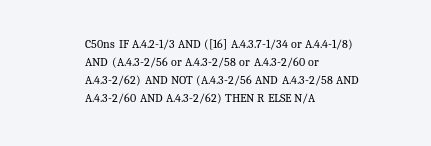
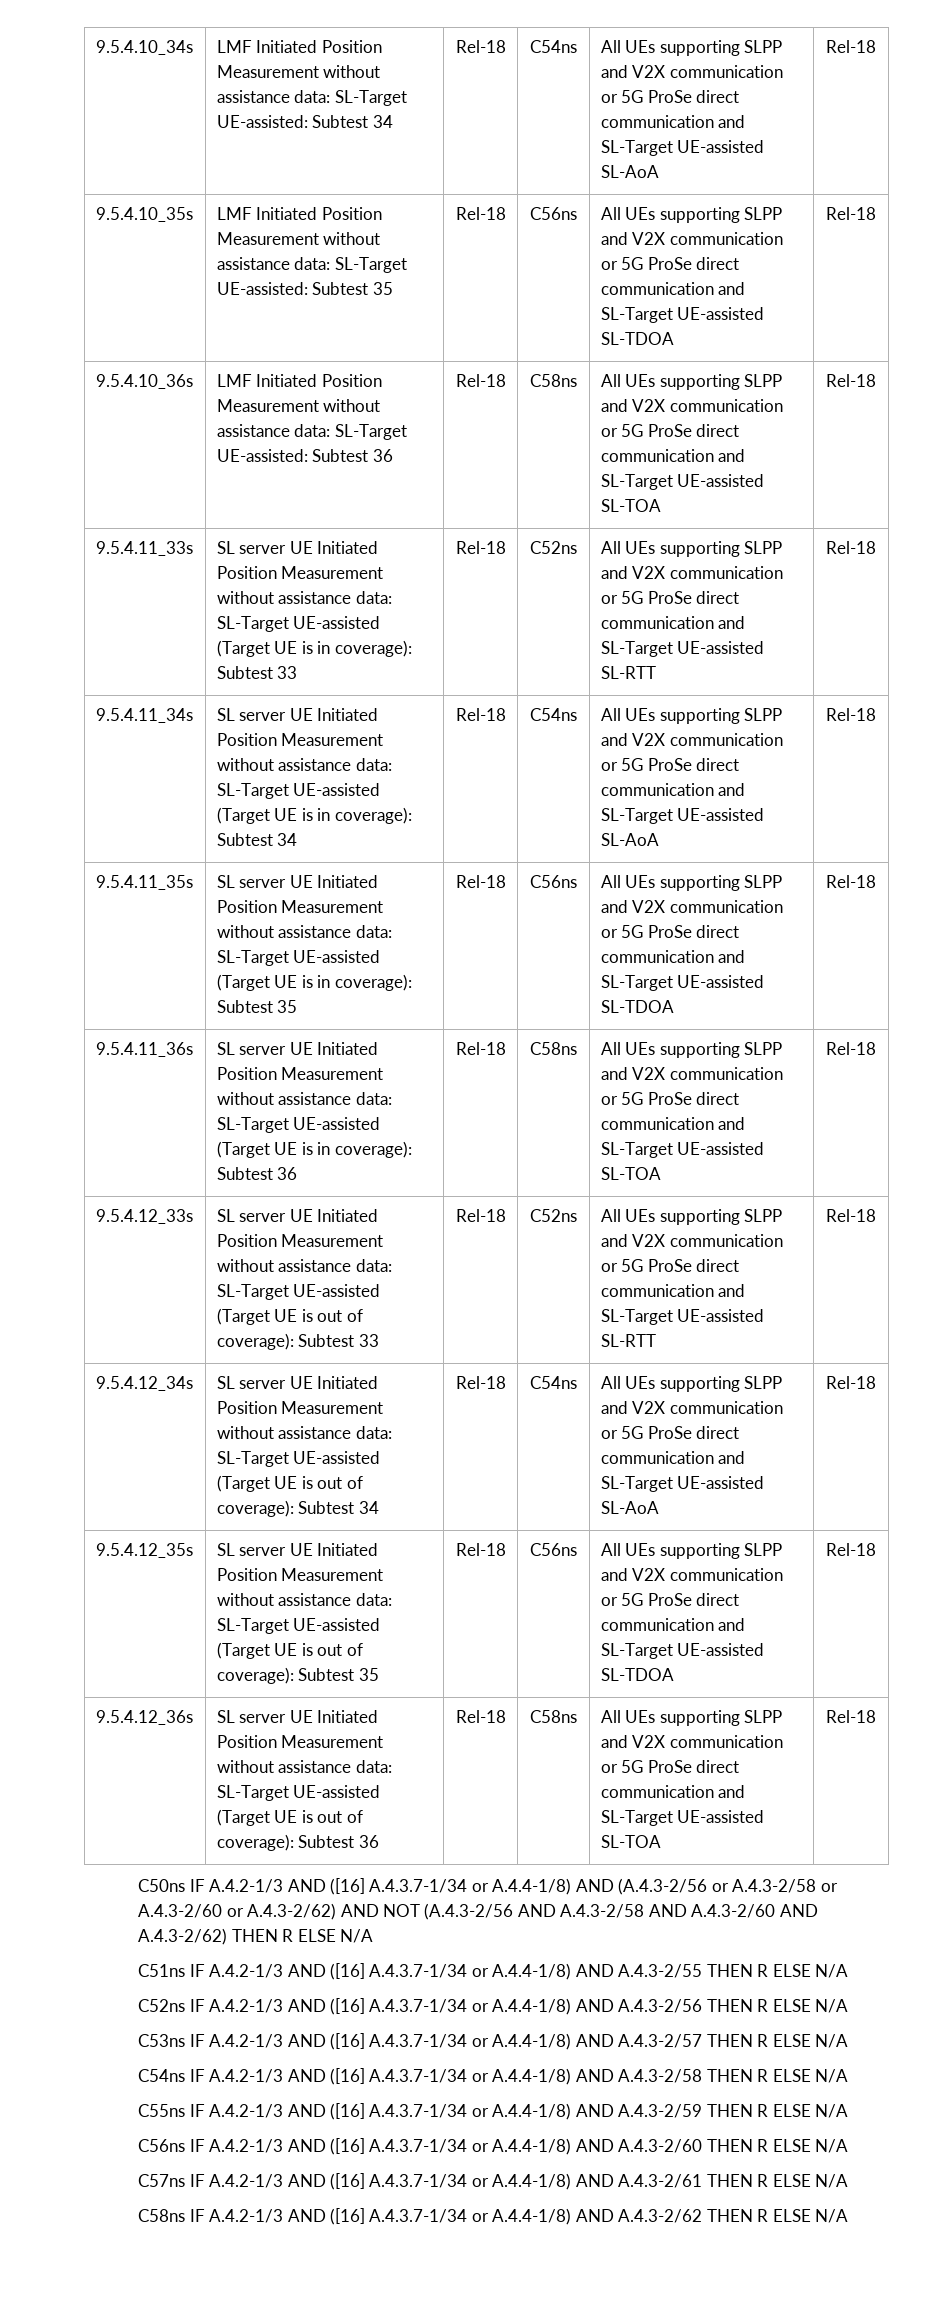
(85, 44) none -> [95,40,193,55] [216,40,382,53] [216,65,381,78] [216,90,407,106] [216,115,393,128] [455,40,506,53] [530,40,577,53] [600,40,783,56] [600,65,783,78] [600,90,740,103] [600,115,746,128] [600,140,765,156] [600,165,659,178] [826,40,876,53] [95,207,193,222] [216,207,382,220] [216,232,381,245] [216,257,407,273] [216,282,393,295] [455,207,506,220] [530,207,577,220] [600,207,783,223] [600,232,783,245] [600,257,740,270] [600,282,746,295] [600,307,765,323] [600,332,674,345] [826,207,876,220] [95,374,193,389] [216,374,382,387] [216,399,381,412] [216,424,407,440] [216,449,393,462] [455,374,506,387] [530,374,577,387] [600,374,783,390] [600,399,783,412] [600,424,740,437] [600,449,746,462] [600,474,765,490] [600,499,661,512] [826,374,876,387] [95,541,193,556] [216,541,379,554] [216,566,384,579] [216,591,392,604] [216,616,381,632] [216,640,412,657] [216,666,298,679] [455,541,506,554] [530,541,577,554] [600,541,783,557] [600,566,783,579] [600,591,740,604] [600,616,746,629] [600,641,765,657] [600,666,656,679] [826,541,876,554] [95,708,193,723] [216,708,379,721] [216,733,384,746] [216,758,392,771] [216,783,381,799] [216,807,412,824] [216,833,298,846] [455,708,506,721] [530,708,577,721] [600,708,783,724] [600,733,783,746] [600,758,740,771] [600,783,746,796] [600,808,765,824] [600,833,659,846] [826,708,876,721] [95,875,193,890] [216,875,379,888] [216,900,384,913] [216,925,392,938] [216,950,381,966] [216,974,412,991] [216,1000,298,1013] [455,875,506,888] [530,875,577,888] [600,875,783,891] [600,900,783,913] [600,925,740,938] [600,950,746,963] [600,975,765,991] [600,1000,674,1013] [826,875,876,888] [95,1042,193,1057] [216,1042,379,1055] [216,1067,384,1080] [216,1092,392,1105] [216,1117,381,1133] [216,1141,412,1158] [216,1167,298,1180] [455,1042,506,1055] [530,1042,577,1055] [600,1042,783,1058] [600,1067,783,1080] [600,1092,740,1105] [600,1117,746,1130] [600,1142,765,1158] [600,1167,661,1180] [826,1042,876,1055] [95,1209,193,1224] [216,1209,379,1222] [216,1234,384,1247] [216,1259,392,1272] [216,1284,381,1300] [216,1308,363,1325] [216,1333,379,1350] [455,1209,506,1222] [530,1209,577,1222] [600,1209,783,1225] [600,1234,783,1247] [600,1259,740,1272] [600,1284,746,1297] [600,1309,765,1325] [600,1334,656,1347] [826,1209,876,1222] [95,1376,193,1391] [216,1376,379,1389] [216,1401,384,1414] [216,1426,392,1439] [216,1451,381,1467] [216,1475,363,1492] [216,1500,379,1517] [455,1376,506,1389] [530,1376,577,1389] [600,1376,783,1392] [600,1401,783,1414] [600,1426,740,1439] [600,1451,746,1464] [600,1476,765,1492] [600,1501,659,1514] [826,1376,876,1389] [95,1543,193,1558] [216,1543,379,1556] [216,1568,384,1581] [216,1593,392,1606] [216,1618,381,1634] [216,1642,363,1659] [216,1667,379,1684] [455,1543,506,1556] [530,1543,577,1556] [600,1543,783,1559] [600,1568,783,1581] [600,1593,740,1606] [600,1618,746,1631] [600,1643,765,1659] [600,1668,674,1681] [826,1543,876,1556] [95,1710,193,1725] [216,1710,379,1723] [216,1735,384,1748] [216,1760,392,1773] [216,1785,381,1801] [216,1809,363,1826] [216,1834,379,1851] [455,1710,506,1723] [530,1710,577,1723] [600,1710,783,1726] [600,1735,783,1748] [600,1760,740,1773] [600,1785,746,1798] [600,1810,765,1826] [600,1835,661,1848] [826,1710,876,1723] 9.5.4.10_34s | LMF Initiated Position Measurement without assistance data: SL-Target UE-assisted: Subtest 34 | Rel-18 | C54ns | All UEs supporting SLPP and V2X communication or 5G ProSe direct communication and SL-Target UE-assisted SL-AoA | Rel-18 // 9.5.4.10_35s | LMF Initiated Position Measurement without assistance data: SL-Target UE-assisted: Subtest 35 | Rel-18 | C56ns | All UEs supporting SLPP and V2X communication or 5G ProSe direct communication and SL-Target UE-assisted SL-TDOA | Rel-18 // 9.5.4.10_36s | LMF Initiated Position Measurement without assistance data: SL-Target UE-assisted: Subtest 36 | Rel-18 | C58ns | All UEs supporting SLPP and V2X communication or 5G ProSe direct communication and SL-Target UE-assisted SL-TOA | Rel-18 // 9.5.4.11_33s | SL server UE Initiated Position Measurement without assistance data: SL-Target UE-assisted (Target UE is in coverage): Subtest 33 | Rel-18 | C52ns | All UEs supporting SLPP and V2X communication or 5G ProSe direct communication and SL-Target UE-assisted SL-RTT | Rel-18 // 9.5.4.11_34s | SL server UE Initiated Position Measurement without assistance data: SL-Target UE-assisted (Target UE is in coverage): Subtest 34 | Rel-18 | C54ns | All UEs supporting SLPP and V2X communication or 5G ProSe direct communication and SL-Target UE-assisted SL-AoA | Rel-18 // 9.5.4.11_35s | SL server UE Initiated Position Measurement without assistance data: SL-Target UE-assisted (Target UE is in coverage): Subtest 35 | Rel-18 | C56ns | All UEs supporting SLPP and V2X communication or 5G ProSe direct communication and SL-Target UE-assisted SL-TDOA | Rel-18 // 9.5.4.11_36s | SL server UE Initiated Position Measurement without assistance data: SL-Target UE-assisted (Target UE is in coverage): Subtest 36 | Rel-18 | C58ns | All UEs supporting SLPP and V2X communication or 5G ProSe direct communication and SL-Target UE-assisted SL-TOA | Rel-18 // 9.5.4.12_33s | SL server UE Initiated Position Measurement without assistance data: SL-Target UE-assisted (Target UE is out of coverage): Subtest 33 | Rel-18 | C52ns | All UEs supporting SLPP and V2X communication or 5G ProSe direct communication and SL-Target UE-assisted SL-RTT | Rel-18 // 9.5.4.12_34s | SL server UE Initiated Position Measurement without assistance data: SL-Target UE-assisted (Target UE is out of coverage): Subtest 34 | Rel-18 | C54ns | All UEs supporting SLPP and V2X communication or 5G ProSe direct communication and SL-Target UE-assisted SL-AoA | Rel-18 // 9.5.4.12_35s | SL server UE Initiated Position Measurement without assistance data: SL-Target UE-assisted (Target UE is out of coverage): Subtest 35 | Rel-18 | C56ns | All UEs supporting SLPP and V2X communication or 5G ProSe direct communication and SL-Target UE-assisted SL-TDOA | Rel-18 // 9.5.4.12_36s | SL server UE Initiated Position Measurement without assistance data: SL-Target UE-assisted (Target UE is out of coverage): Subtest 36 | Rel-18 | C58ns | All UEs supporting SLPP and V2X communication or 5G ProSe direct communication and SL-Target UE-assisted SL-TOA | Rel-18 //
(316, 98) none -> [138,1963,849,1980] [138,1998,849,2015] [138,2033,849,2050] [138,2068,849,2085] [138,2103,849,2120] [138,2138,849,2155] [138,2173,849,2190] [138,2208,849,2225] // C51ns IF A.4.2-1/3 AND ([16] A.4.3.7-1/34 or A.4.4-1/8) AND A.4.3-2/55 THEN R ELSE N/A // C52ns IF A.4.2-1/3 AND ([16] A.4.3.7-1/34 or A.4.4-1/8) AND A.4.3-2/56 THEN R ELSE N/A // C53ns IF A.4.2-1/3 AND ([16] A.4.3.7-1/34 or A.4.4-1/8) AND A.4.3-2/57 THEN R ELSE N/A // C54ns IF A.4.2-1/3 AND ([16] A.4.3.7-1/34 or A.4.4-1/8) AND A.4.3-2/58 THEN R ELSE N/A // C55ns IF A.4.2-1/3 AND ([16] A.4.3.7-1/34 or A.4.4-1/8) AND A.4.3-2/59 THEN R ELSE N/A // C56ns IF A.4.2-1/3 AND ([16] A.4.3.7-1/34 or A.4.4-1/8) AND A.4.3-2/60 THEN R ELSE N/A // C57ns IF A.4.2-1/3 AND ([16] A.4.3.7-1/34 or A.4.4-1/8) AND A.4.3-2/61 THEN R ELSE N/A // C58ns IF A.4.2-1/3 AND ([16] A.4.3.7-1/34 or A.4.4-1/8) AND A.4.3-2/62 THEN R ELSE N/A

